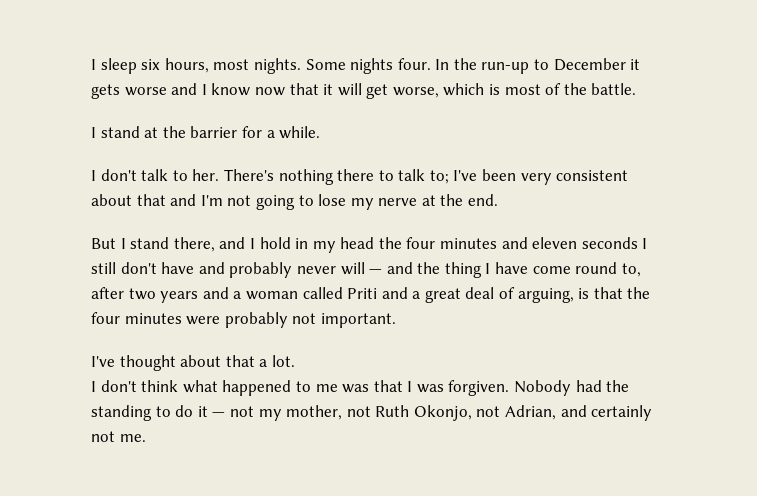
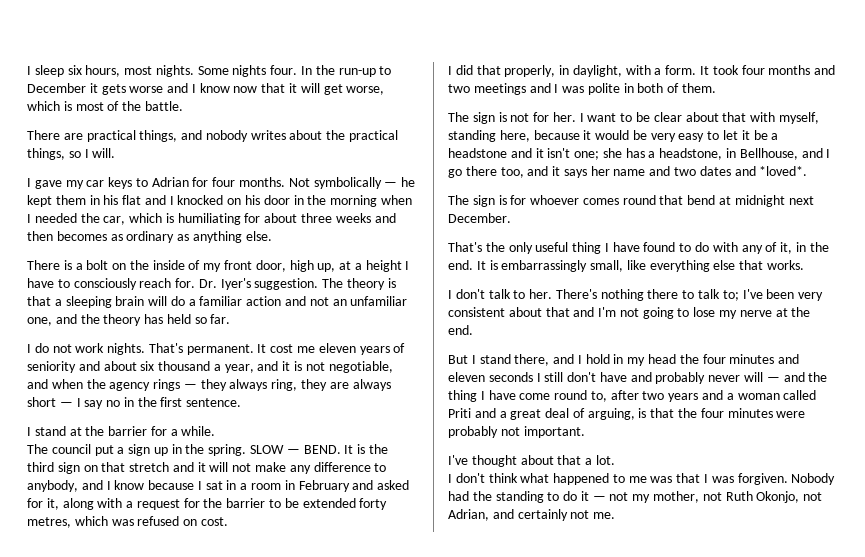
(637, 89) none -> [27,130,399,142] [27,148,116,160] [27,177,416,189] [27,195,412,207] [27,213,396,225] [27,231,272,243] [27,260,410,272] [27,278,396,290] [27,296,408,308] [27,314,231,326] [27,343,406,355] [27,361,393,373] [27,379,391,391] [27,397,242,409] // There are practical things, and nobody writes about the practical things, so I will. // I gave my car keys to Adrian for four months. Not symbolically — he kept them in his flat and I knocked on his door in the morning when I needed the car, which is humiliating for about three weeks and then becomes as ordinary as anything else. // There is a bolt on the inside of my front door, high up, at a height I have to consciously reach for. Dr. Iyer's suggestion. The theory is that a sleeping brain will do a familiar action and not an unfamiliar one, and the theory has held so far. // I do not work nights. That's permanent. It cost me eleven years of seniority and about six thousand a year, and it is not negotiable, and when the agency rings — they always ring, they are always short — I say no in the first sentence.
(321, 132) none -> [27,444,388,456] [27,462,387,474] [27,480,410,492] [27,498,388,510] [27,516,228,528] [448,65,836,77] [448,83,717,95] [448,112,819,124] [448,130,779,142] [448,148,831,160] [448,166,808,178] [448,195,814,207] [448,213,511,223] [448,242,829,254] [448,260,805,272] // The council put a sign up in the spring. SLOW — BEND. It is the third sign on that stretch and it will not make any difference to anybody, and I know because I sat in a room in February and asked for it, along with a request for the barrier to be extended forty metres, which was refused on cost. // I did that properly, in daylight, with a form. It took four months and two meetings and I was polite in both of them. // The sign is not for her. I want to be clear about that with myself, standing here, because it would be very easy to let it be a headstone and it isn't one; she has a headstone, in Bellhouse, and I go there too, and it says her name and two dates and *loved*. // The sign is for whoever comes round that bend at midnight next December. // That's the only useful thing I have found to do with any of it, in the end. It is embarrassingly small, like everything else that works.

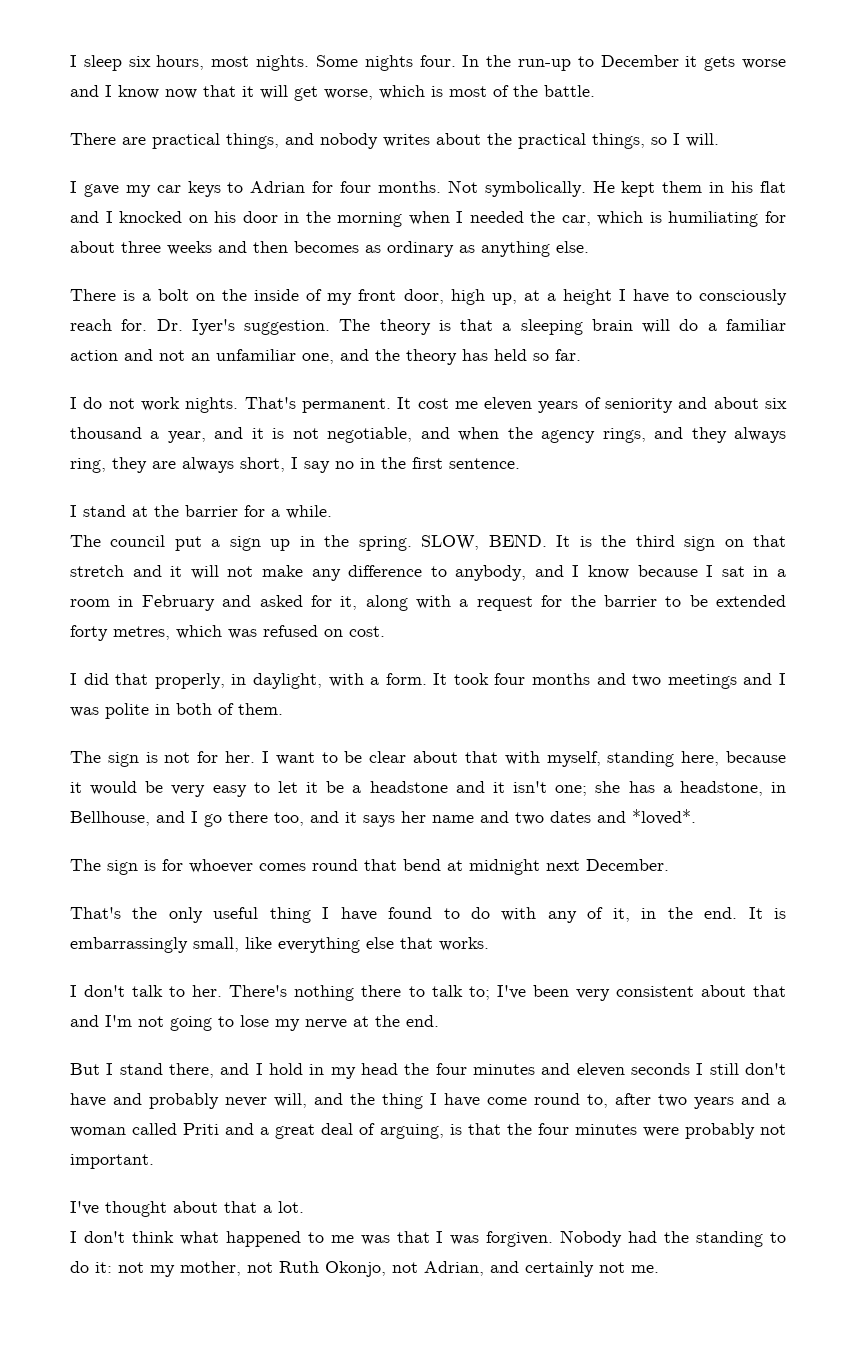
[313,177,416,189] symbolically — he -> [484,181,615,197] symbolically. He
[153,379,197,391] rings — -> [602,427,684,443] rings, and
[27,397,73,407] short — -> [240,457,285,472] short,
[250,445,300,454] SLOW — -> [421,535,480,550] SLOW,
[744,372,780,382] will — -> [274,1093,307,1108] will,
[580,491,606,501] it — -> [95,1262,112,1273] it:

